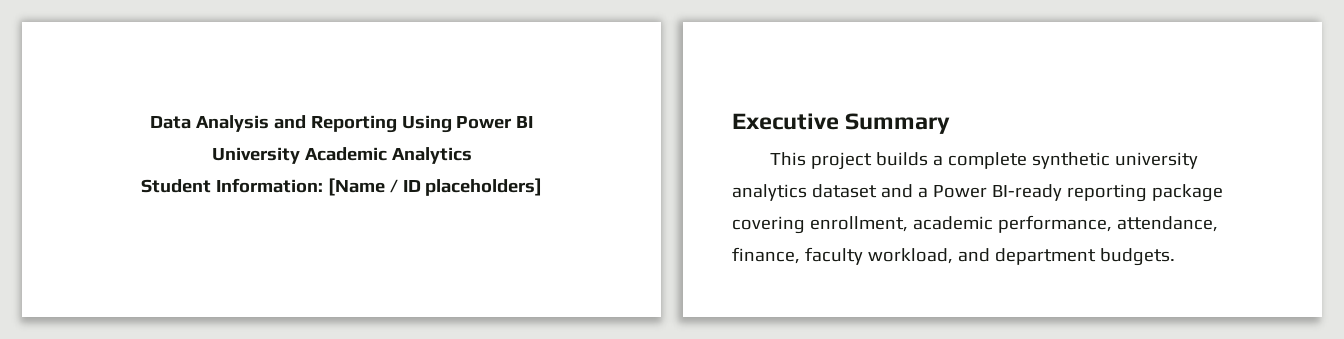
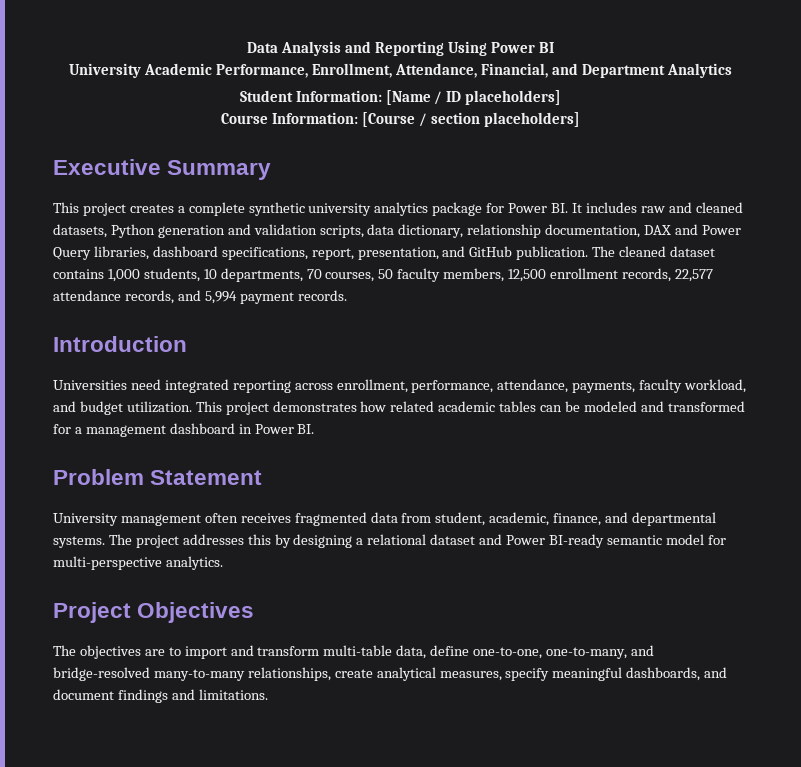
(387, 154) none -> [216,63,665,78] Performance, Enrollment, Attendance, Financial, and Department
(543, 187) none -> [221,112,580,127] // Course Information: [Course / section placeholders]
[876,152,929,166] builds -> [129,204,174,213] creates
[811,184,1223,202] [732,216,993,234] dataset and a Power BI-ready reporting package covering enrollment, academic -> [432,202,743,216] [53,224,741,238] [53,246,716,260] [53,268,713,282] [53,290,347,304] [53,336,187,352] [53,379,408,393] package for Power BI. It includes raw and cleaned datasets, Python generation and validation scripts, data dictionary, relationship documentation, DAX and Power Query libraries, dashboard specifications, report, presentation, and GitHub publication. The cleaned dataset contains 1,000 students, 10 departments, 70 courses, 50 faculty members, 12,500 enrollment records, 22,577 attendance records, and 5,994 payment records. // Introduction // Universities need integrated reporting across enrollment,
[732,247,800,264] finance, -> [572,381,636,393] payments,
[994,248,1175,266] department budgets. -> [79,401,745,415] [53,423,315,437] [53,469,263,485] [53,512,717,526] [53,534,726,548] [53,556,223,570] [53,602,255,623] [53,645,654,659] [53,667,728,681] [53,689,268,703] budget utilization. This project demonstrates how related academic tables can be modeled and transformed for a management dashboard in Power BI. // Problem Statement // University management often receives fragmented data from student, academic, finance, and departmental systems. The project addresses this by designing a relational dataset and Power BI-ready semantic model for multi-perspective analytics. // Project Objectives // The objectives are to import and transform multi-table data, define one-to-one, one-to-many, and bridge-resolved many-to-many relationships, create analytical measures, specify meaningful dashboards, and document findings and limitations.

